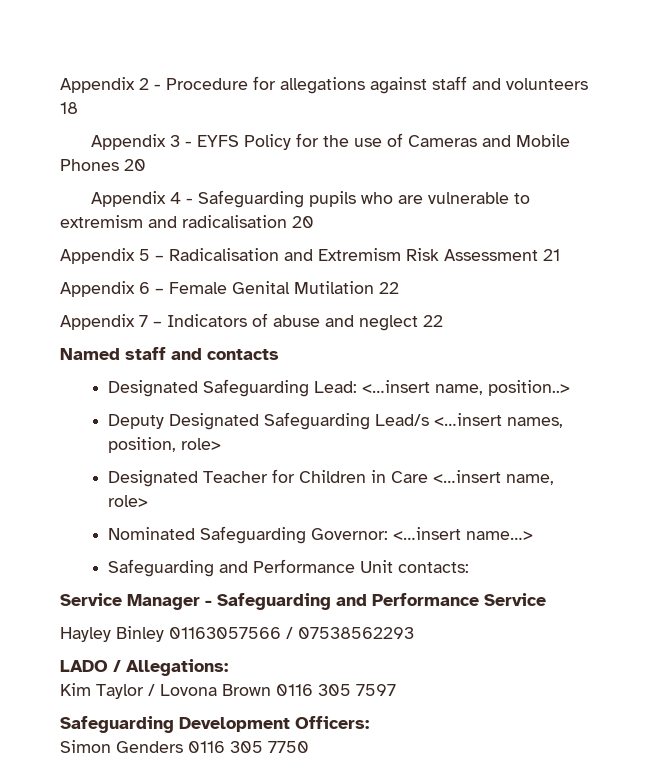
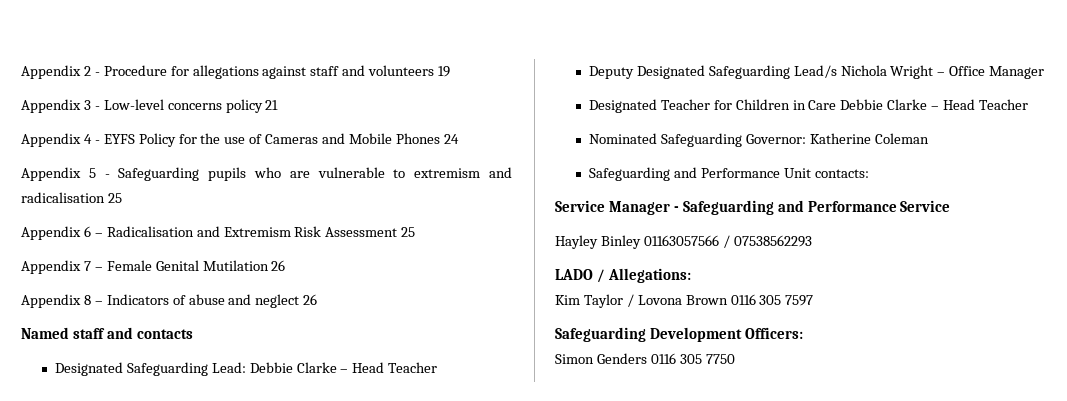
[60,102,78,114] 18 -> [438,66,451,77] 19
(192, 144) none -> [103,99,279,113] [21,133,100,147] Low-level concerns policy 21 // Appendix 4 -
[124,159,146,171] [90,191,181,207] 20 // Appendix 4 -> [443,134,459,144] [21,167,96,181] 24 // Appendix 5
[292,216,314,228] [60,248,150,264] 20 // Appendix 5 -> [107,193,122,203] [21,226,91,240] 25 // Appendix 6
[543,249,560,261] [60,281,150,297] 21 // Appendix 6 -> [401,227,416,237] [21,260,91,274] 25 // Appendix 7
[379,282,399,294] [60,314,148,330] 22 // Appendix 7 -> [271,260,286,271] [21,294,91,308] 26 // Appendix 8
[423,315,443,327] 22 -> [303,294,318,305] 26
[362,380,571,396] <…insert name, position..> -> [249,362,438,373] Debbie Clarke – Head Teacher
[434,413,564,428] [108,437,222,453] <…insert names, position, role> -> [840,65,1045,79] Nichola Wright – Office Manager
[433,470,555,485] [108,495,149,507] <…insert name, role> -> [840,99,1028,110] Debbie Clarke – Head Teacher
[393,527,534,540] <…insert name…> -> [809,133,929,144] Katherine Coleman

